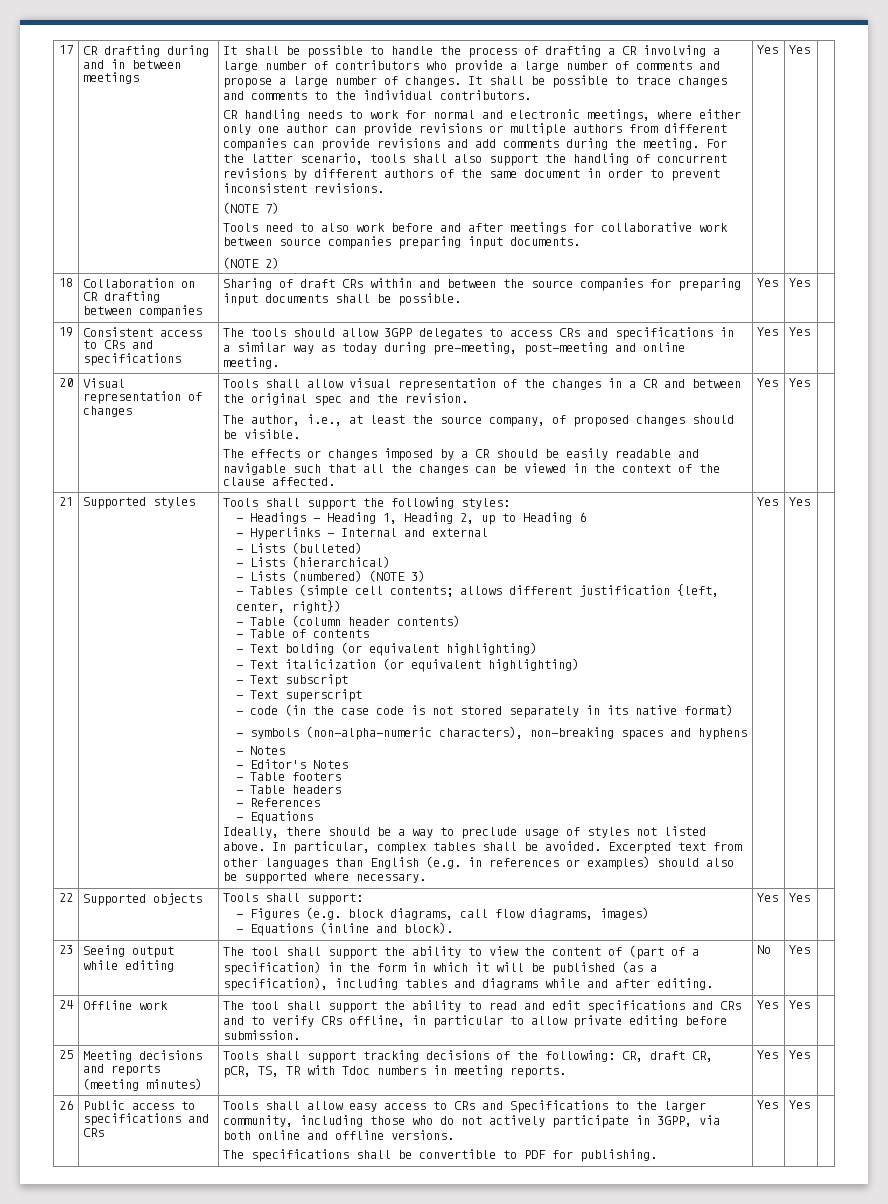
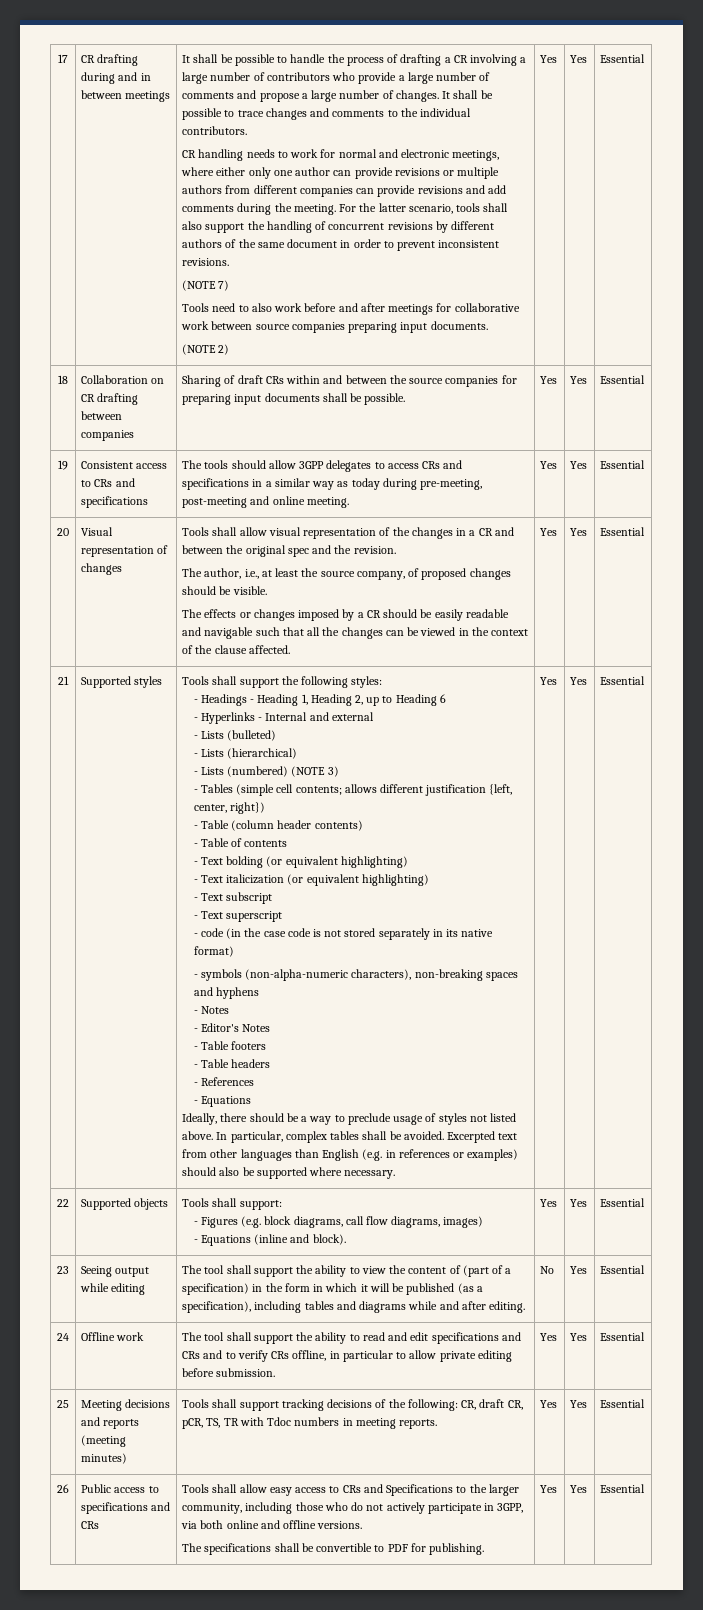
(811, 49) none -> [600,54,646,63] Essential
(811, 282) none -> [600,375,646,384] Essential
(811, 331) none -> [600,460,646,469] Essential
(811, 382) none -> [600,527,646,536] Essential
(811, 501) none -> [600,676,646,685] Essential
(811, 897) none -> [600,1198,646,1207] Essential
(811, 949) none -> [600,1265,646,1274] Essential
(811, 1004) none -> [600,1332,646,1341] Essential
(811, 1054) none -> [600,1399,646,1408] Essential
(811, 1104) none -> [600,1484,646,1493] Essential

